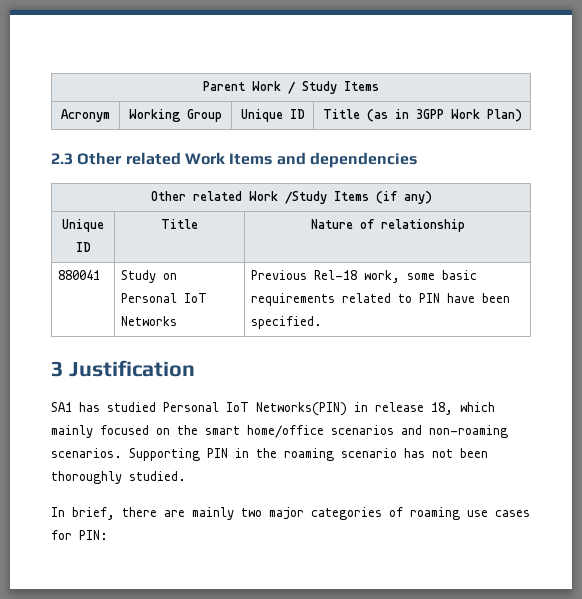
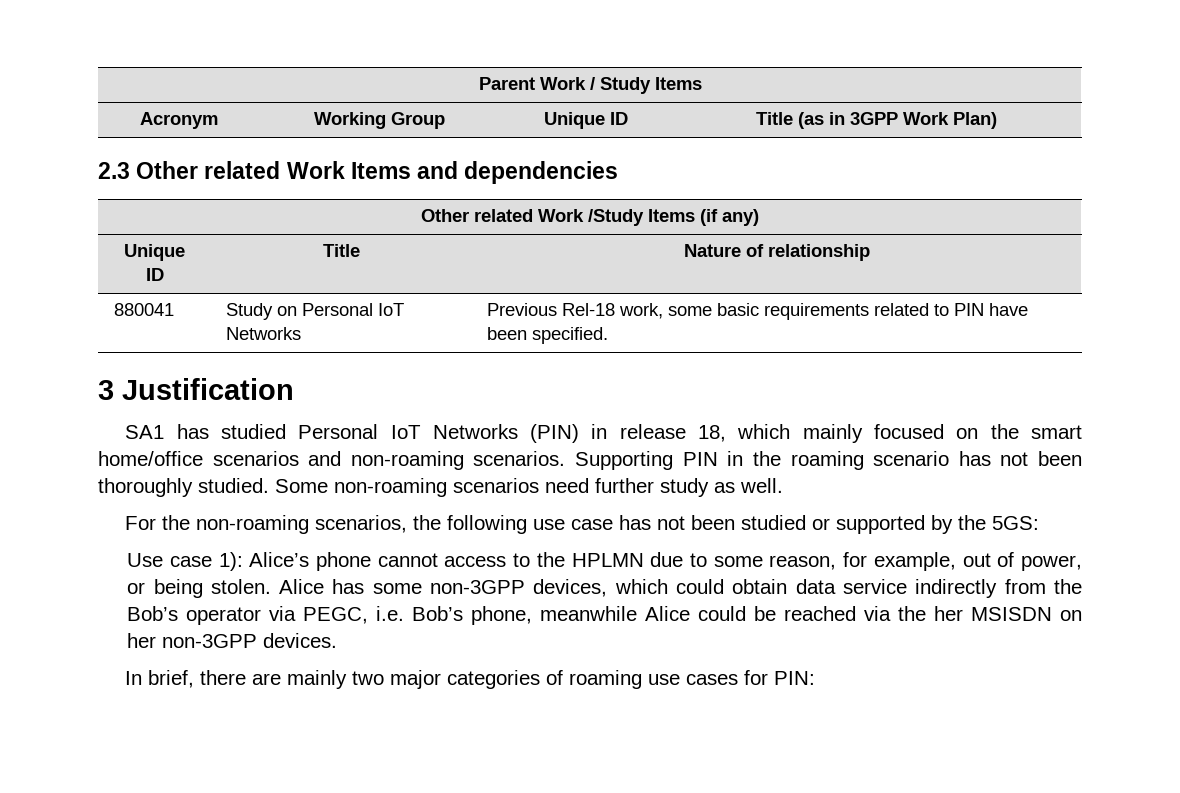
[256,402,347,416] Networks(PIN) -> [432,424,580,443] Networks (PIN)
(186, 476) none -> [275,478,783,497] [125,515,1040,534] [127,552,1082,571] [127,579,1082,598] [127,606,1082,625] [127,633,338,648] Some non-roaming scenarios need further study as well. // For the non-roaming scenarios, the following use case has not been studied or supported by the 5GS: // Use case 1): Alice’s phone cannot access to the HPLMN due to some reason, for example, out of power, or being stolen. Alice has some non-3GPP devices, which could obtain data service indirectly from the Bob’s operator via PEGC, i.e. Bob’s phone, meanwhile Alice could be reached via the her MSISDN on her non-3GPP devices.

